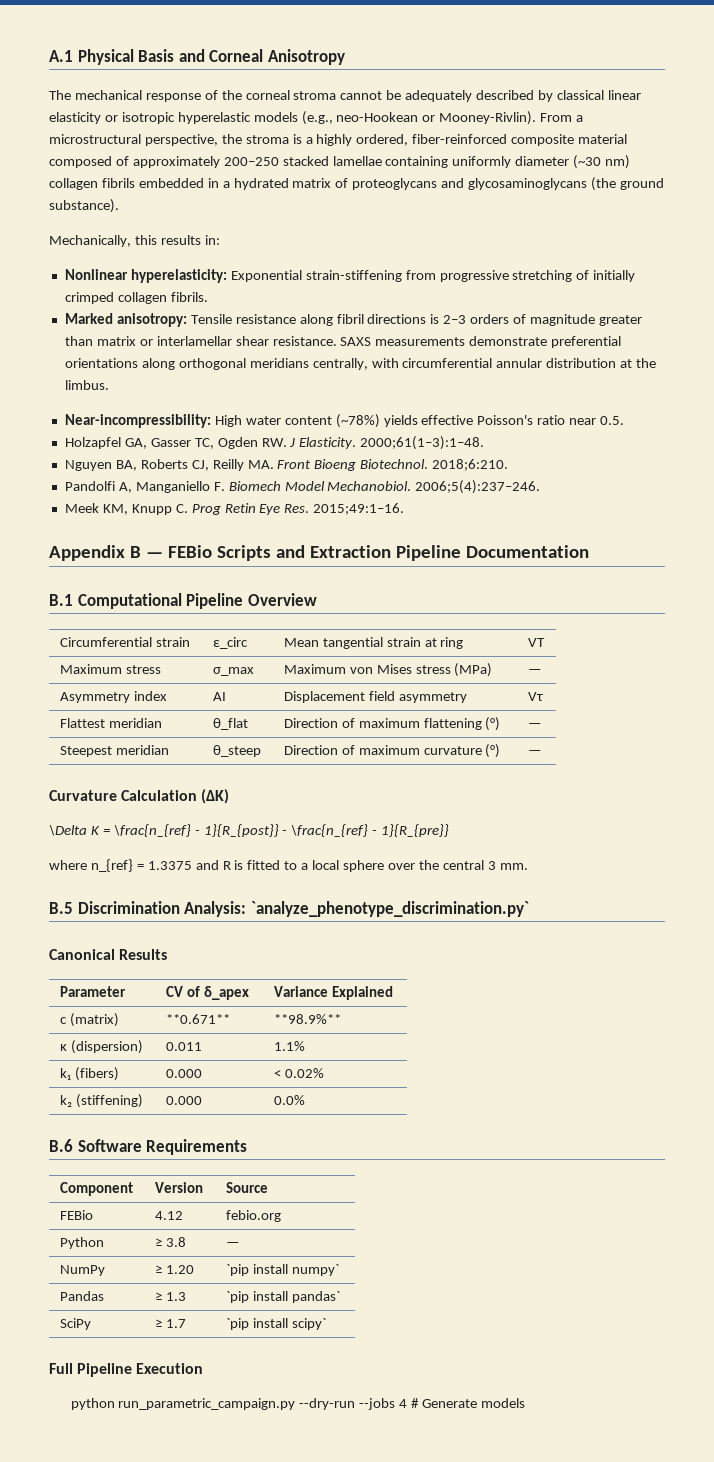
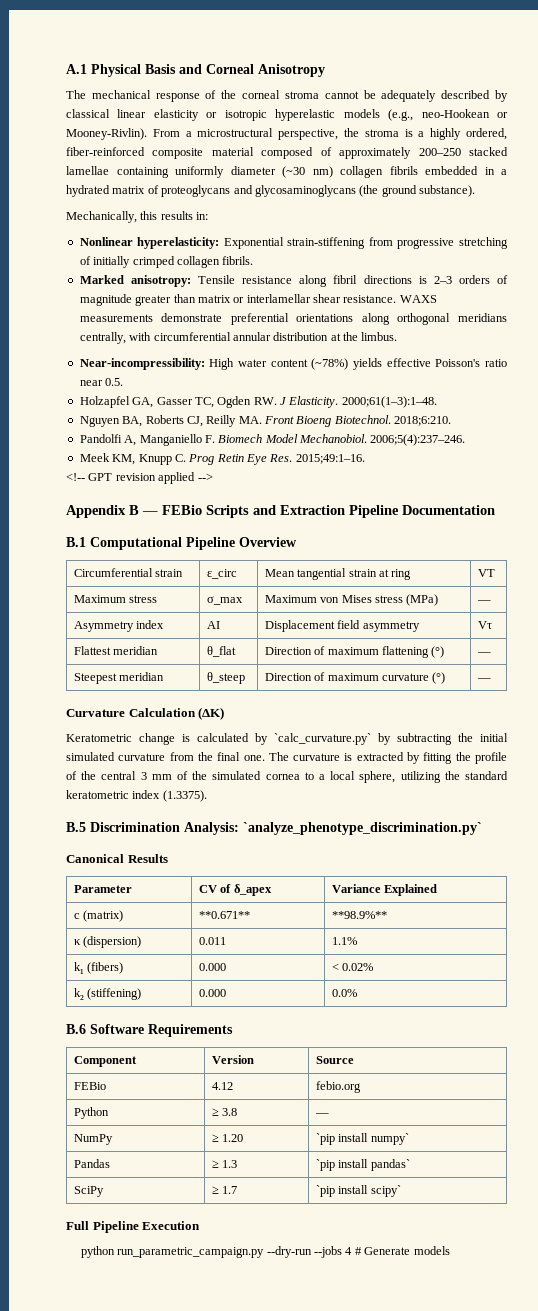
[340,337,372,346] SAXS -> [399,295,437,303] WAXS
(405, 509) none -> [66,472,213,484] // <!-- GPT revision applied -->
[49,824,450,837] [49,859,528,872] \Delta K = \frac{n_{ref} - 1}{R_{post}} - \frac{n_{ref} - 1}{R_{pre}} // where n_{ref} = 1.3375 and R is fitted to a local sphere over the central 3 mm. -> [66,733,508,745] [66,752,508,764] [66,771,508,783] [66,790,207,802] Keratometric change is calculated by `calc_curvature.py` by subtracting the initial simulated curvature from the final one. The curvature is extracted by fitting the profile of the central 3 mm of the simulated cornea to a local sphere, utilizing the standard keratometric index (1.3375).

